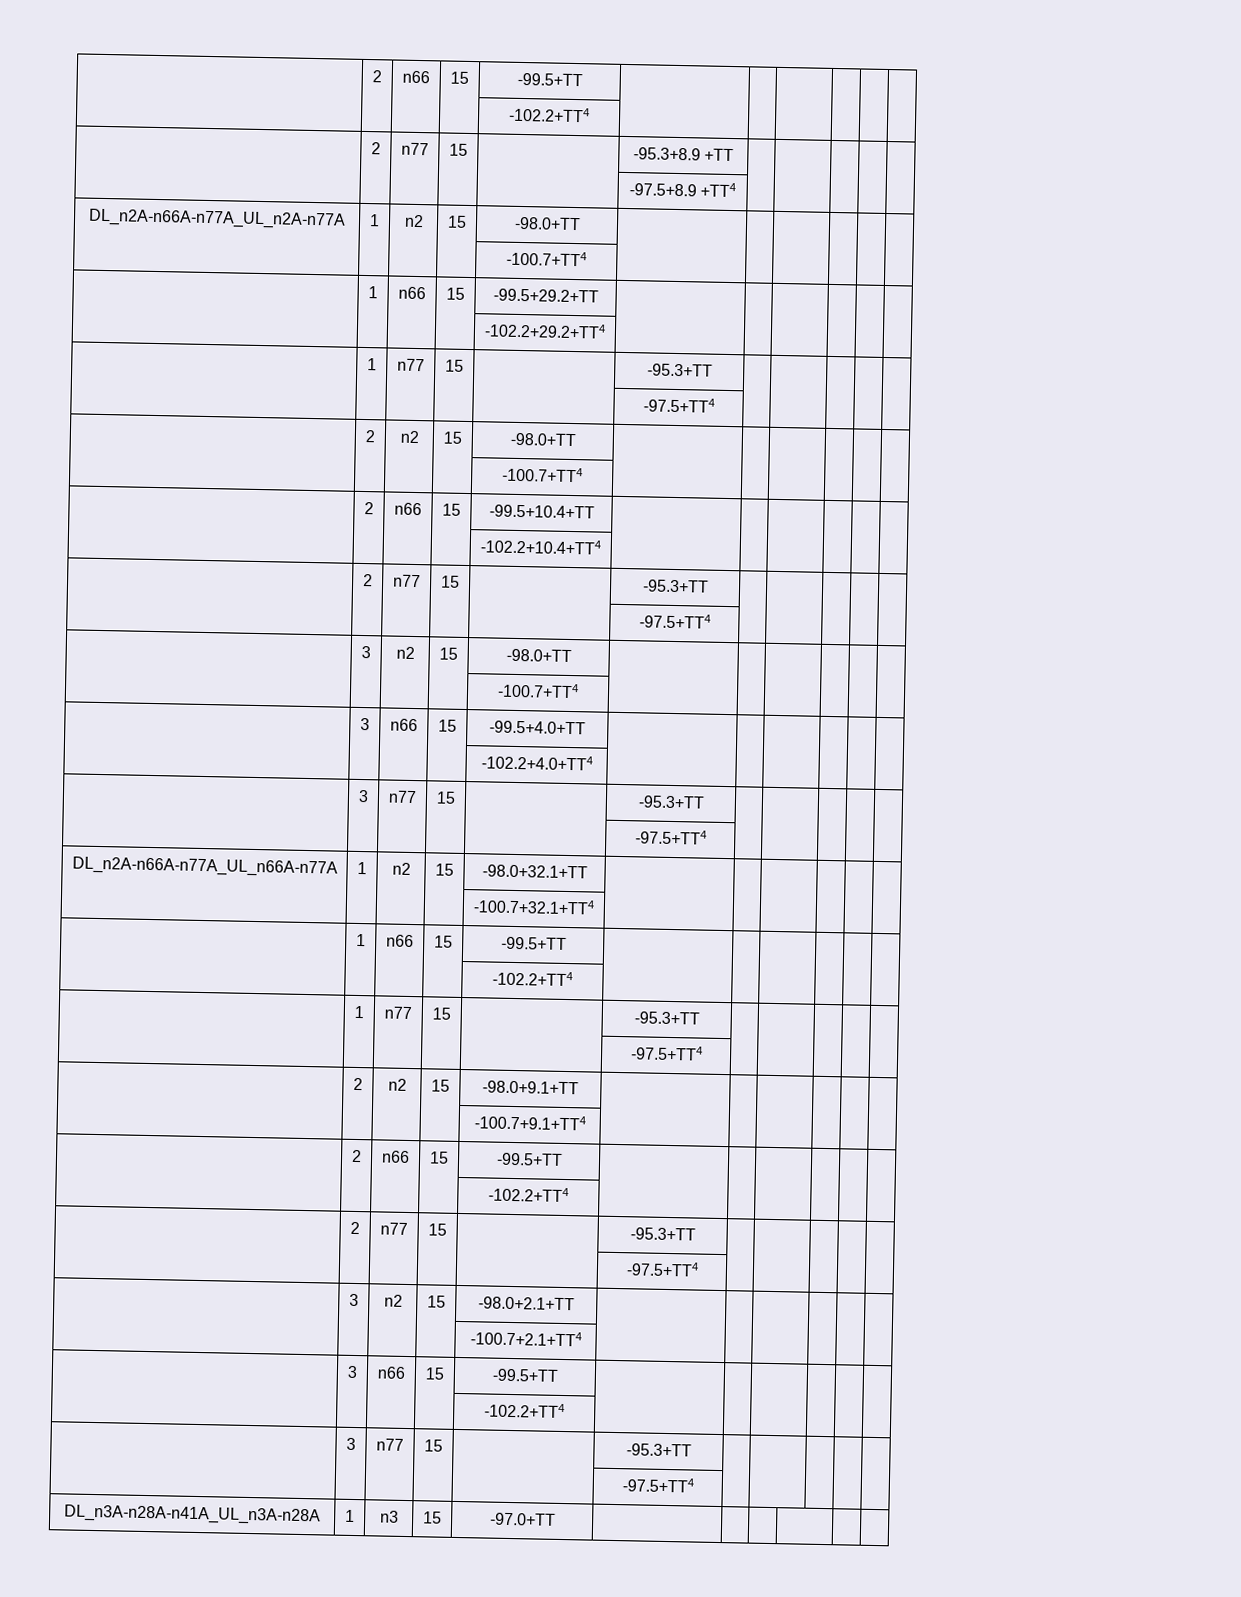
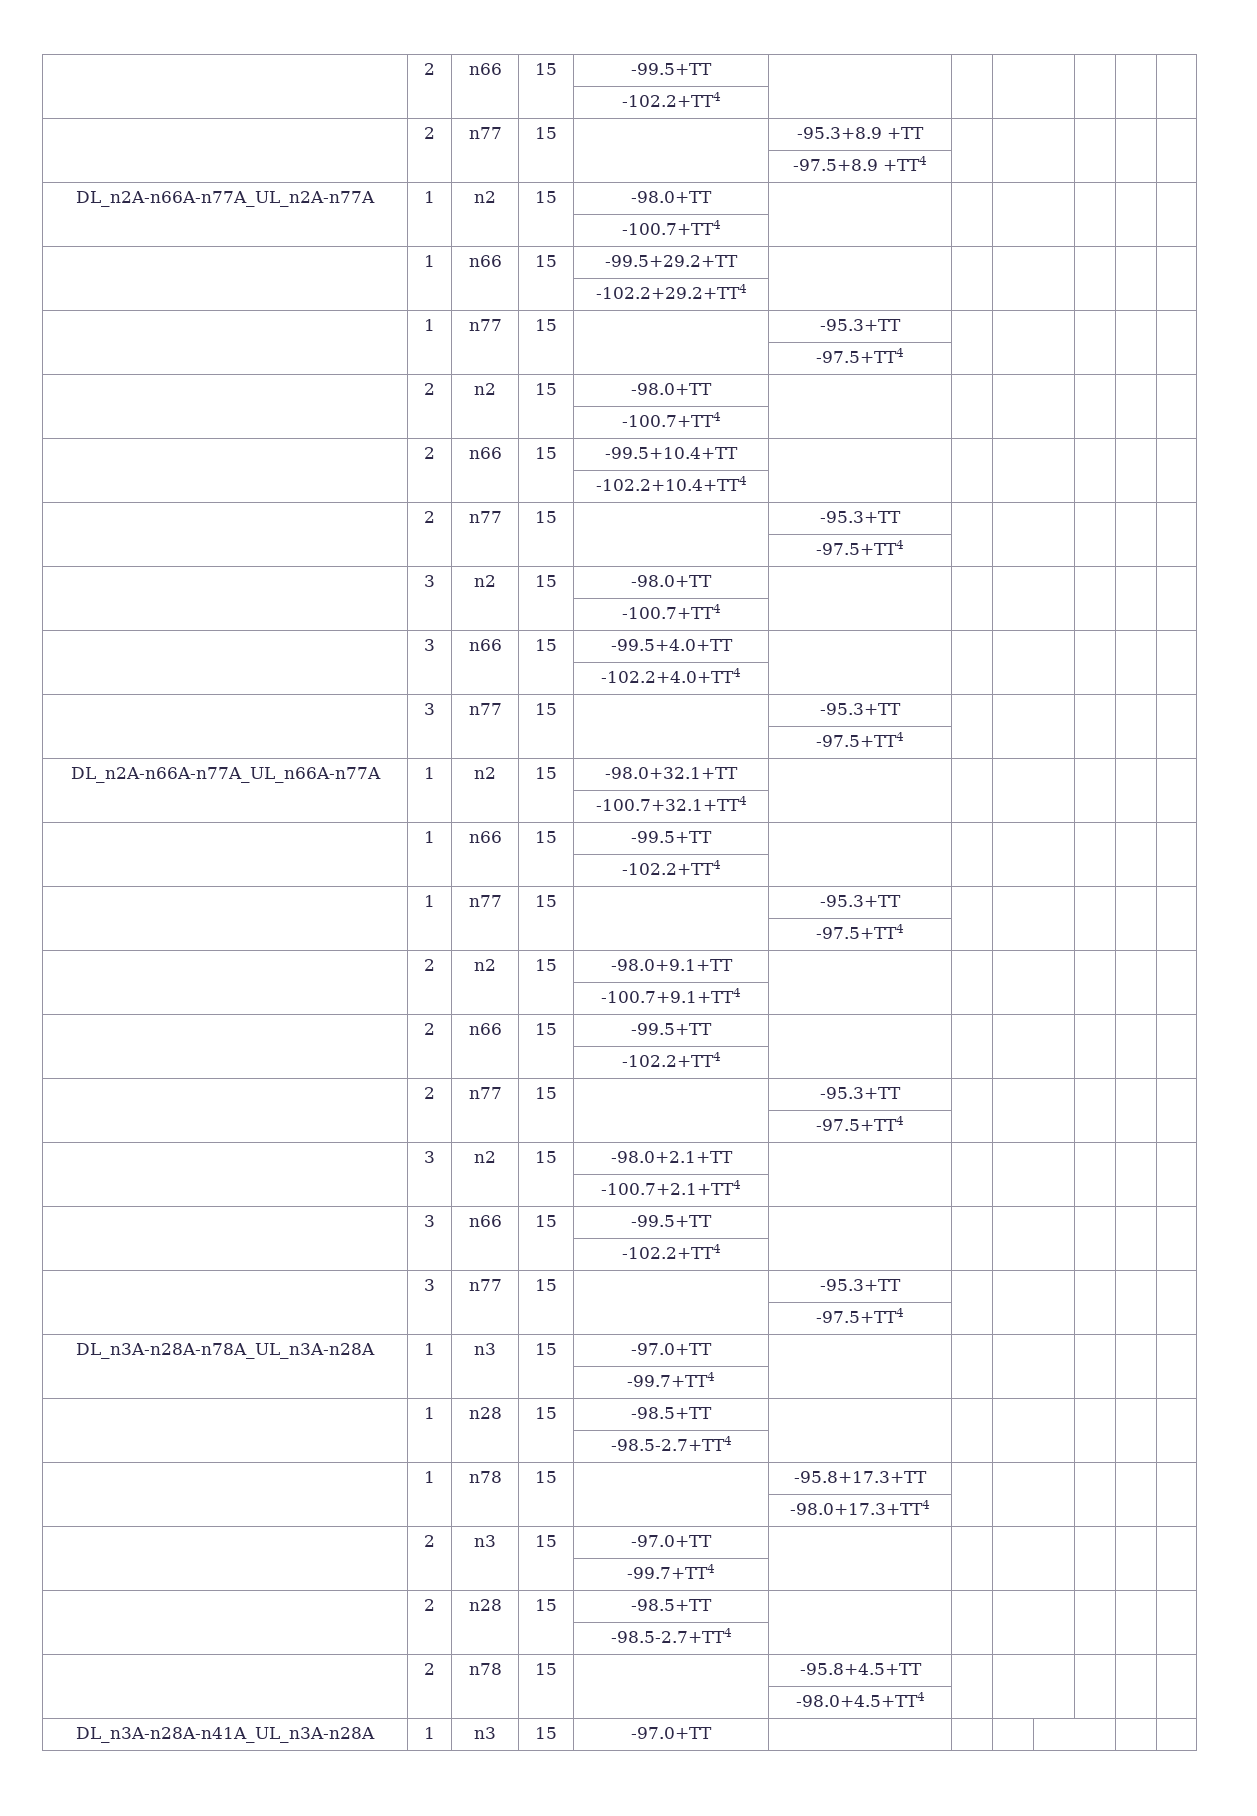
(694, 1485) none -> [76,1343,375,1359] [424,1343,435,1355] [474,1343,496,1355] [535,1343,557,1355] [630,1343,712,1355] [626,1372,715,1387] [424,1407,435,1419] [468,1407,502,1419] [535,1407,557,1419] [630,1407,712,1419] [610,1436,732,1451] [424,1471,435,1483] [468,1471,502,1483] [535,1471,557,1483] [793,1471,927,1483] [789,1500,930,1515] [424,1535,435,1547] [474,1535,496,1547] [535,1535,557,1547] [630,1535,712,1547] [626,1564,715,1579] [424,1599,435,1611] [468,1599,502,1611] [535,1599,557,1611] [630,1599,712,1611] [610,1628,732,1643] [424,1663,435,1675] [468,1663,502,1675] [535,1663,557,1675] [799,1663,922,1675] [795,1692,925,1707] // DL_n3A-n28A-n78A_UL_n3A-n28A | 1 | n3 | 15 | -97.0+TT | | | | | | // | | | | -99.7+TT4 | | | | | | // | 1 | n28 | 15 | -98.5+TT | | | | | | // | | | | -98.5-2.7+TT4 | | | | | | // | 1 | n78 | 15 | | -95.8+17.3+TT | | | | | // | | | | | -98.0+17.3+TT4 | | | | | // | 2 | n3 | 15 | -97.0+TT | | | | | | // | | | | -99.7+TT4 | | | | | | // | 2 | n28 | 15 | -98.5+TT | | | | | | // | | | | -98.5-2.7+TT4 | | | | | | // | 2 | n78 | 15 | | -95.8+4.5+TT | | | | | // | | | | | -98.0+4.5+TT4 | | | | |

